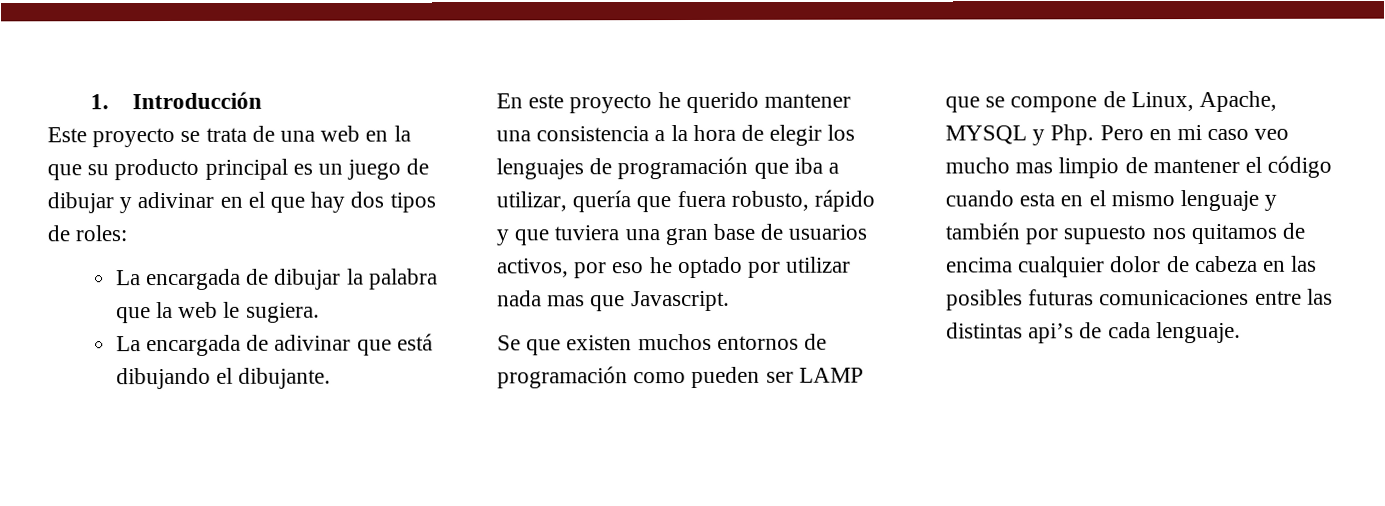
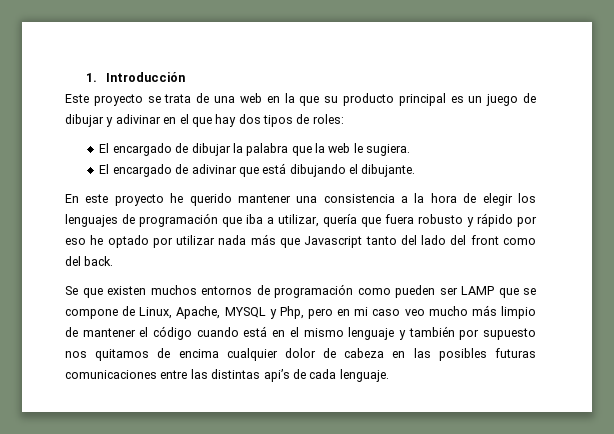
[115,268,242,291] La encargada -> [99,143,172,156] El encargado
[115,334,242,357] La encargada -> [99,164,172,177] El encargado
[730,189,876,212] [496,223,868,246] [497,258,569,278] robusto, rápido y que tuviera una gran base de usuarios activos, -> [418,213,513,227] robusto y rápido
[547,290,730,312] mas que Javascript. -> [250,234,536,248] [65,256,114,266] más que Javascript tanto del lado del front como del back.
[1050,124,1144,146] Php. Pero -> [279,306,333,319] Php, pero
[1015,162,1054,174] mas -> [471,305,497,316] más
[1019,192,1056,207] esta -> [243,326,268,337] está

